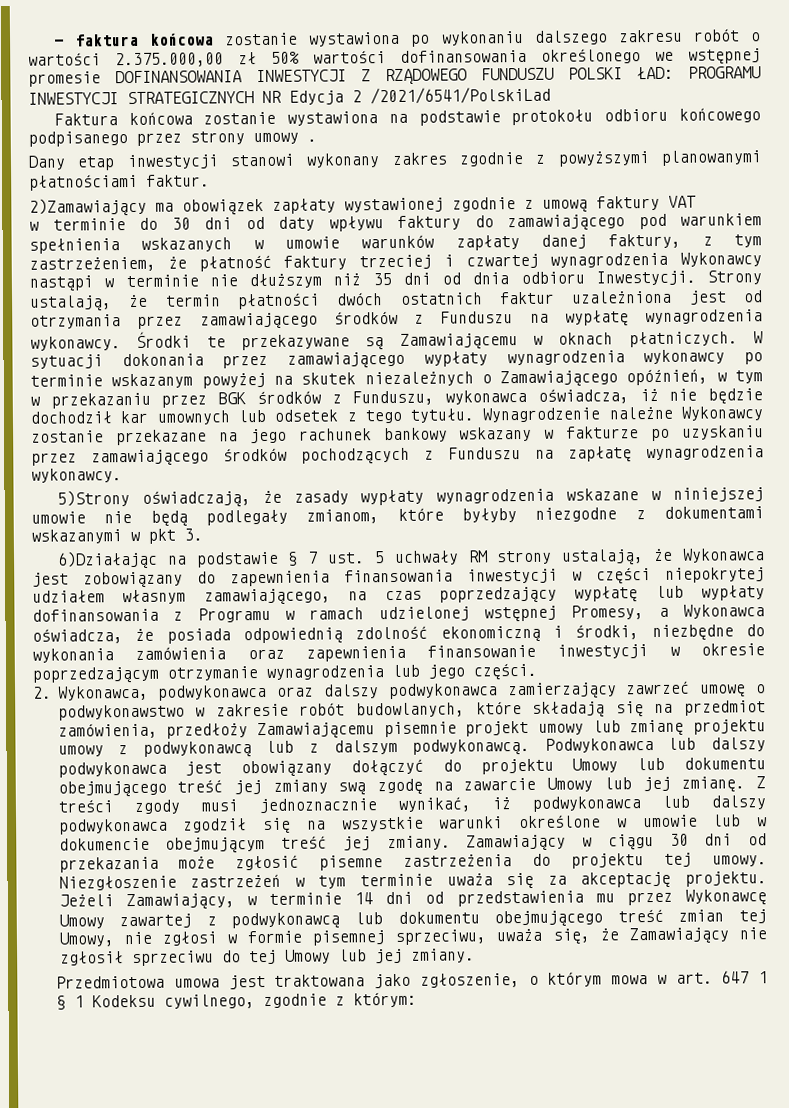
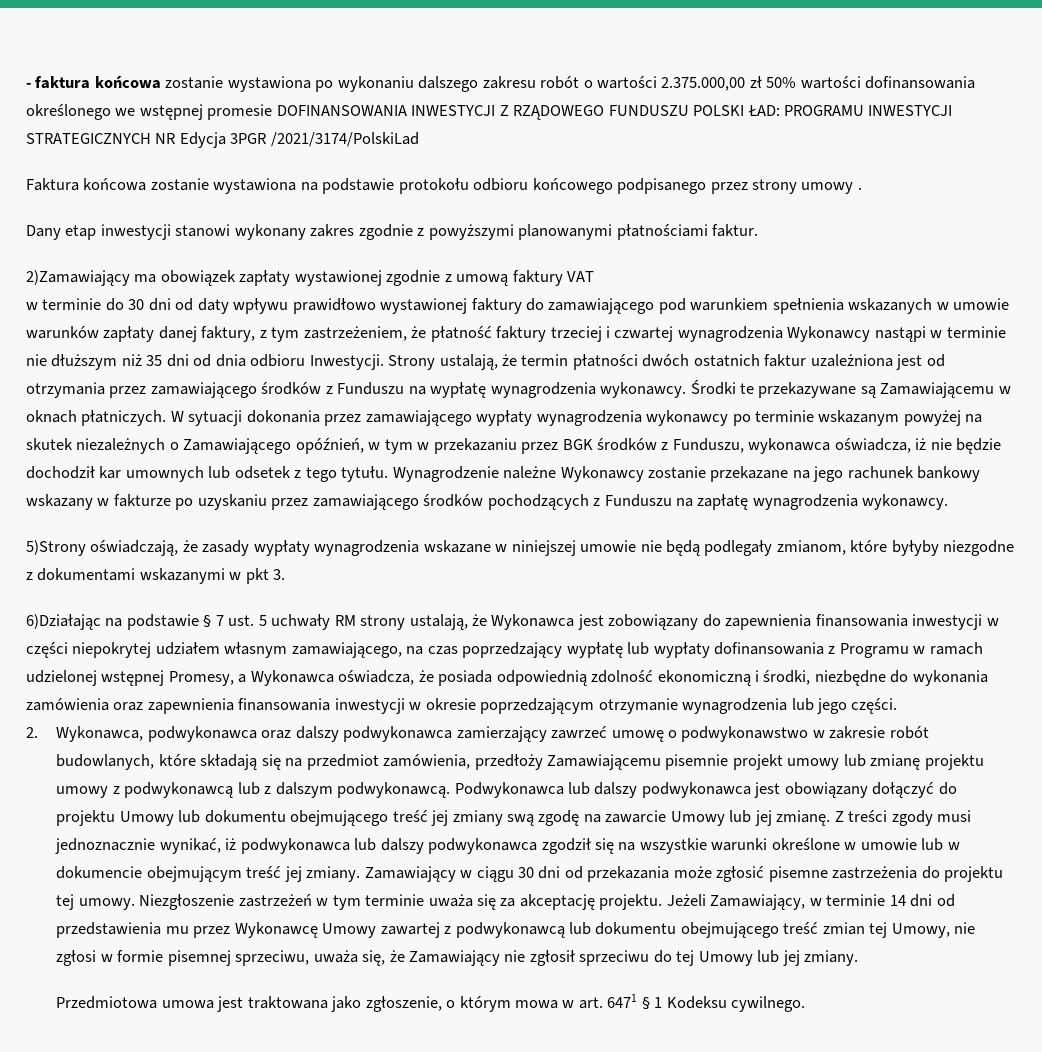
[352,86,551,105] 2 /2021/6541/PolskiLad -> [230,132,419,147] 3PGR /2021/3174/PolskiLad
(384, 224) none -> [292,298,468,314] prawidłowo wystawionej
[427,644,537,658] finansowanie -> [238,698,331,711] finansowania
[721,970,768,984] 647 1 -> [607,994,638,1008] 6471
[164,991,418,1009] cywilnego, zgodnie z którym: -> [731,996,806,1012] cywilnego.

